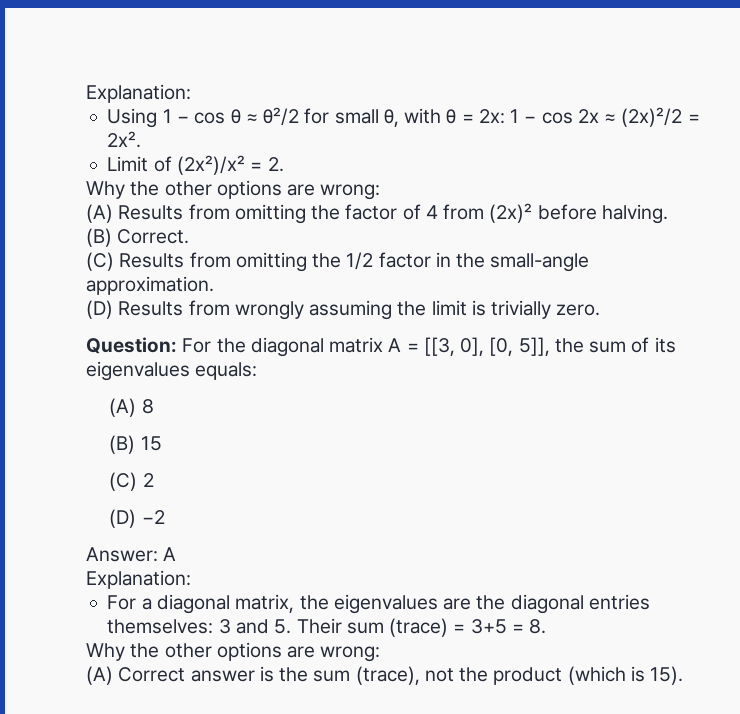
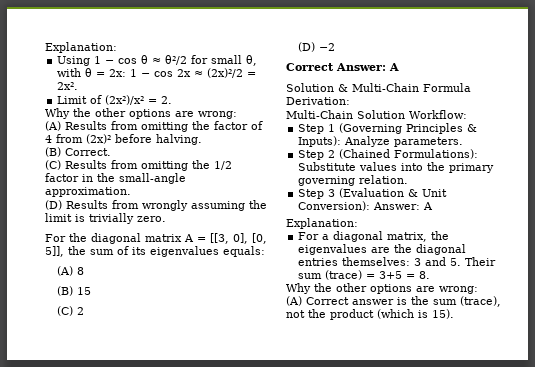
[86,337,177,354] Question: -> (166, 219) none
(165, 517) none -> [286,63,399,71] [286,83,471,92] [286,97,350,105] [286,110,467,119] [298,123,478,134] [298,136,464,147] [298,149,479,160] [298,162,495,173] [298,175,409,186] [298,188,448,199] [298,201,371,211] Correct Answer: A // Solution & Multi-Chain Formula Derivation: // Multi-Chain Solution Workflow: // Step 1 (Governing Principles & Inputs): Analyze parameters. // Step 2 (Chained Formulations): Substitute values into the primary governing relation. // Step 3 (Evaluation & Unit Conversion):

